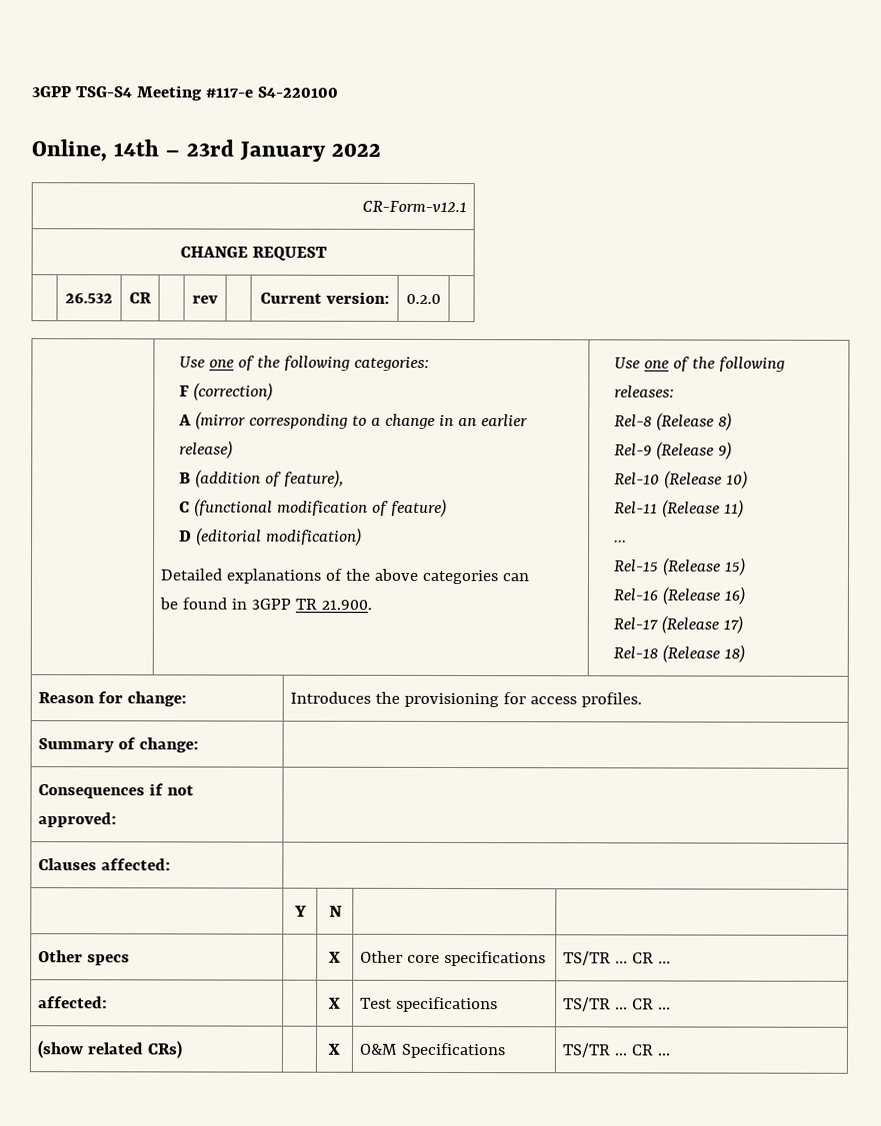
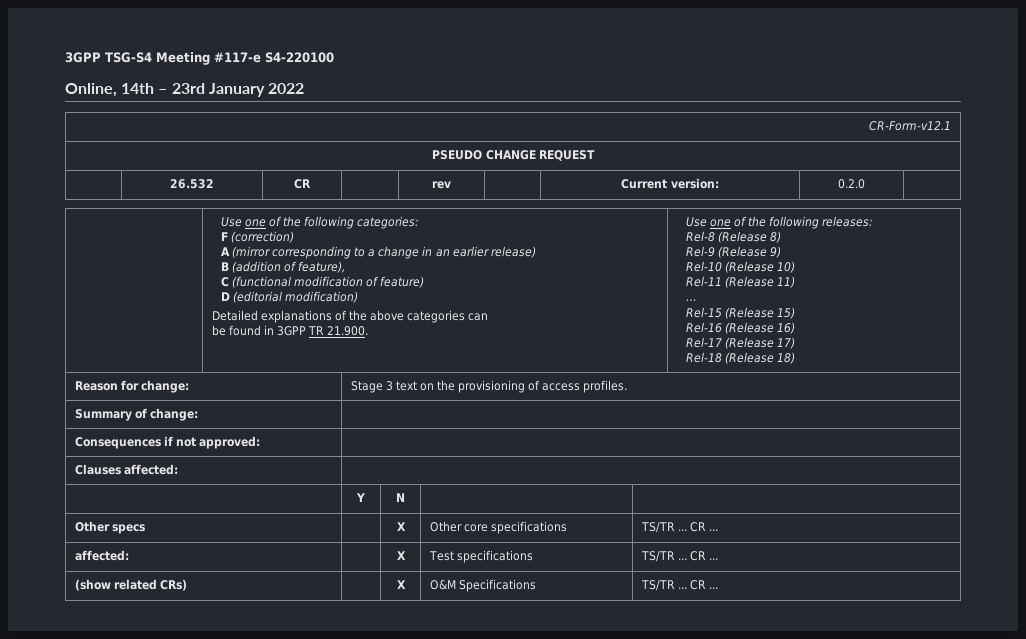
(468, 207) none -> [432,150,483,160] PSEUDO
[289,691,371,704] Introduces -> [350,381,434,393] Stage 3 text on
[502,692,526,705] for -> [528,380,541,391] of

